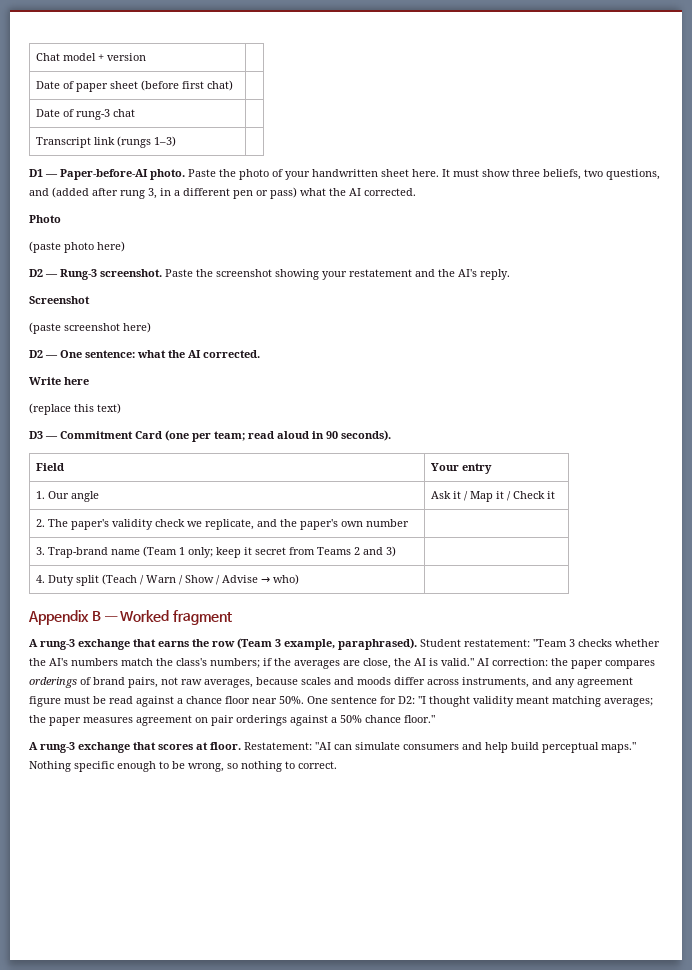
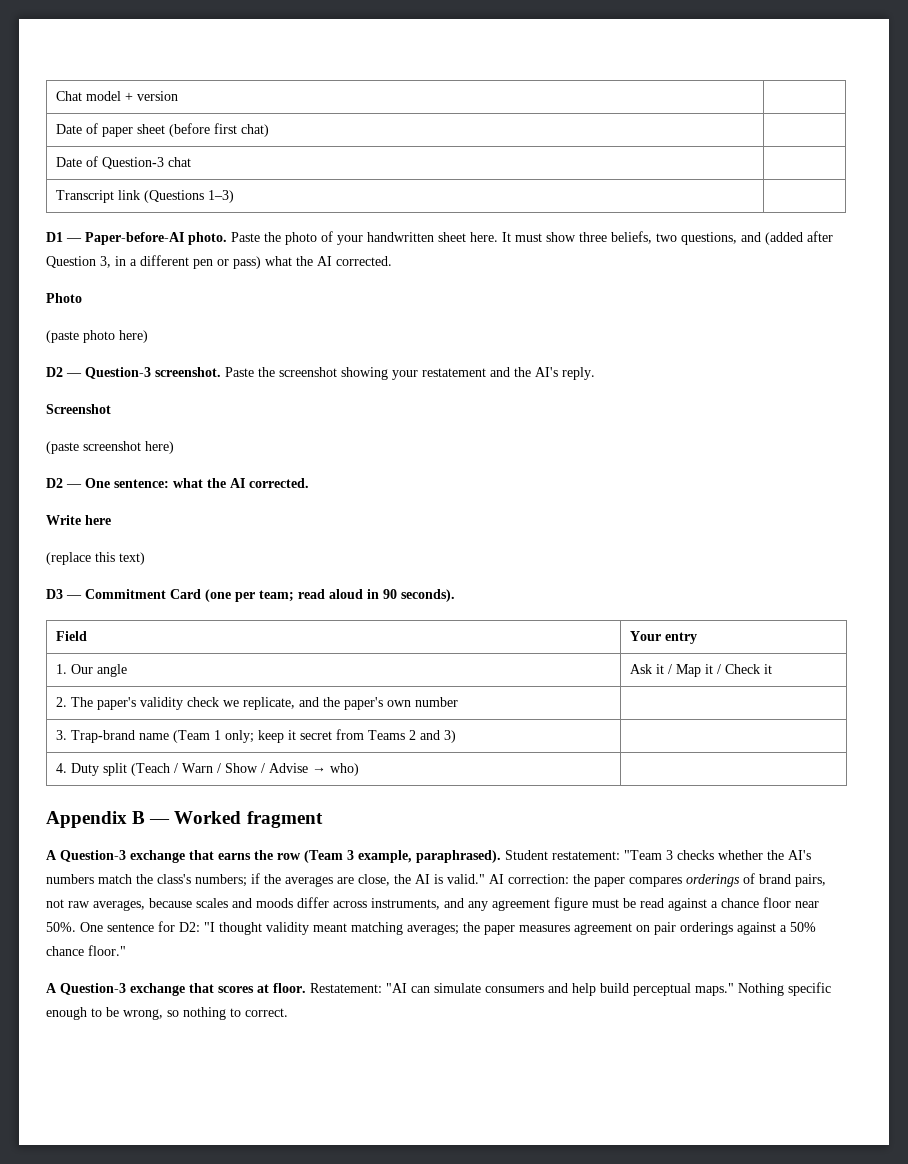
[75,109,110,120] rung-3 -> [102,157,165,169] Question-3
[116,136,151,148] (rungs -> [144,190,205,203] (Questions
[120,190,145,199] rung -> [46,256,96,268] Question
[60,269,97,280] Rung-3 -> [85,367,151,379] Question-3
[40,639,75,650] rung-3 -> [60,850,126,862] Question-3
[40,742,75,753] rung-3 -> [60,983,126,995] Question-3

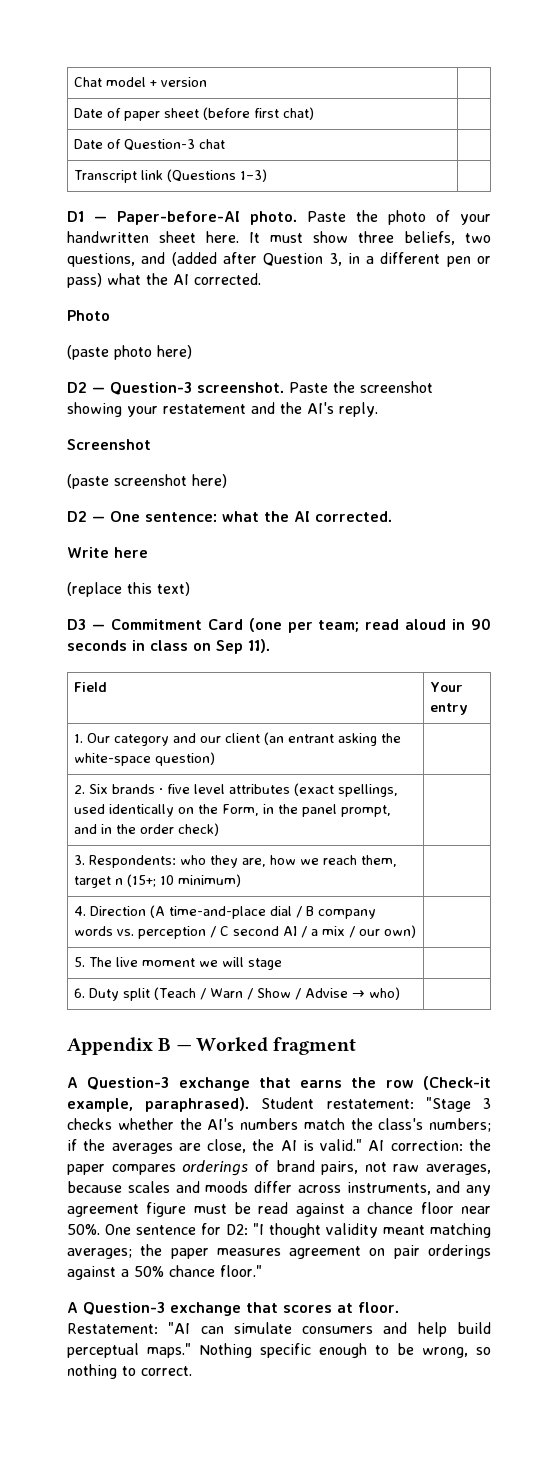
[401,589,455,602] seconds). -> [67,639,270,654] seconds in class on Sep 11).
[97,664,128,677] [630,664,773,677] [56,697,459,710] [56,729,457,743] [56,763,68,773] angle | Ask it / Map it / Check it // 2. The paper's validity check we replicate, and the paper's own number | // 3. Trap-brand name (Team 1 only; keep it secret from Teams 2 and 3) | // 4. -> [113,732,401,746] [73,752,215,766] [73,783,398,797] [73,804,391,817] [73,823,219,836] [73,855,397,868] [73,874,241,888] [73,905,376,919] [73,925,416,939] [73,957,282,970] [73,988,85,998] category and our client (an entrant asking the white-space question) | // 2. Six brands · five level attributes (exact spellings, used identically on the Form, in the panel prompt, and in the order check) | // 3. Respondents: who they are, how we reach them, target n (15+; 10 minimum) | // 4. Direction (A time-and-place dial / B company words vs. perception / C second AI / a mix / our own) | // 5. The live moment we will stage | // 6.
[304,850,354,863] (Team 3 -> [422,1076,491,1090] (Check-it
[624,850,662,860] "Team -> [425,1097,471,1112] "Stage

